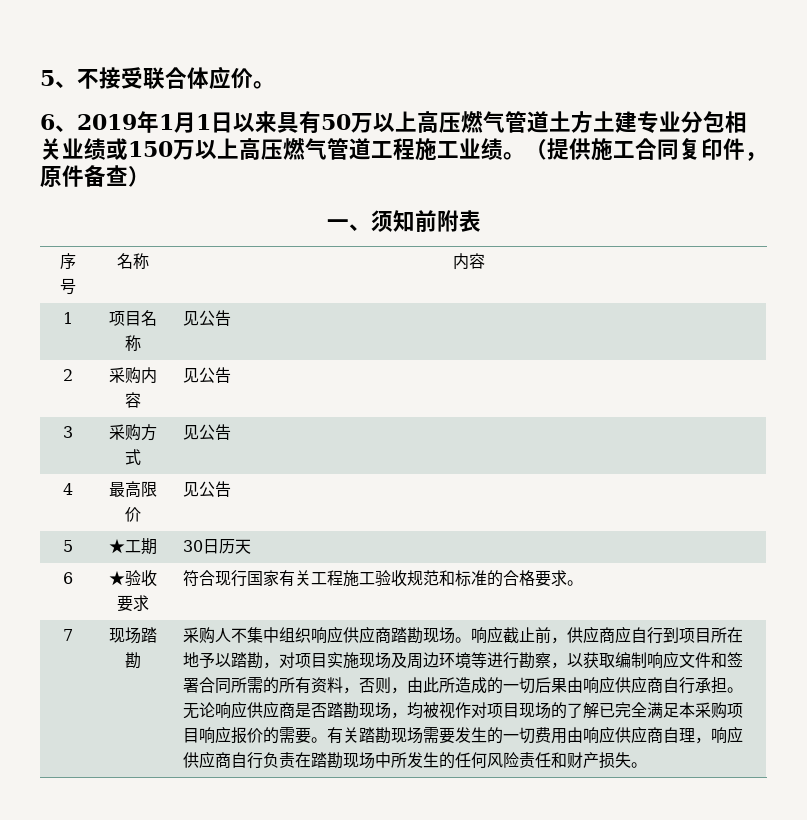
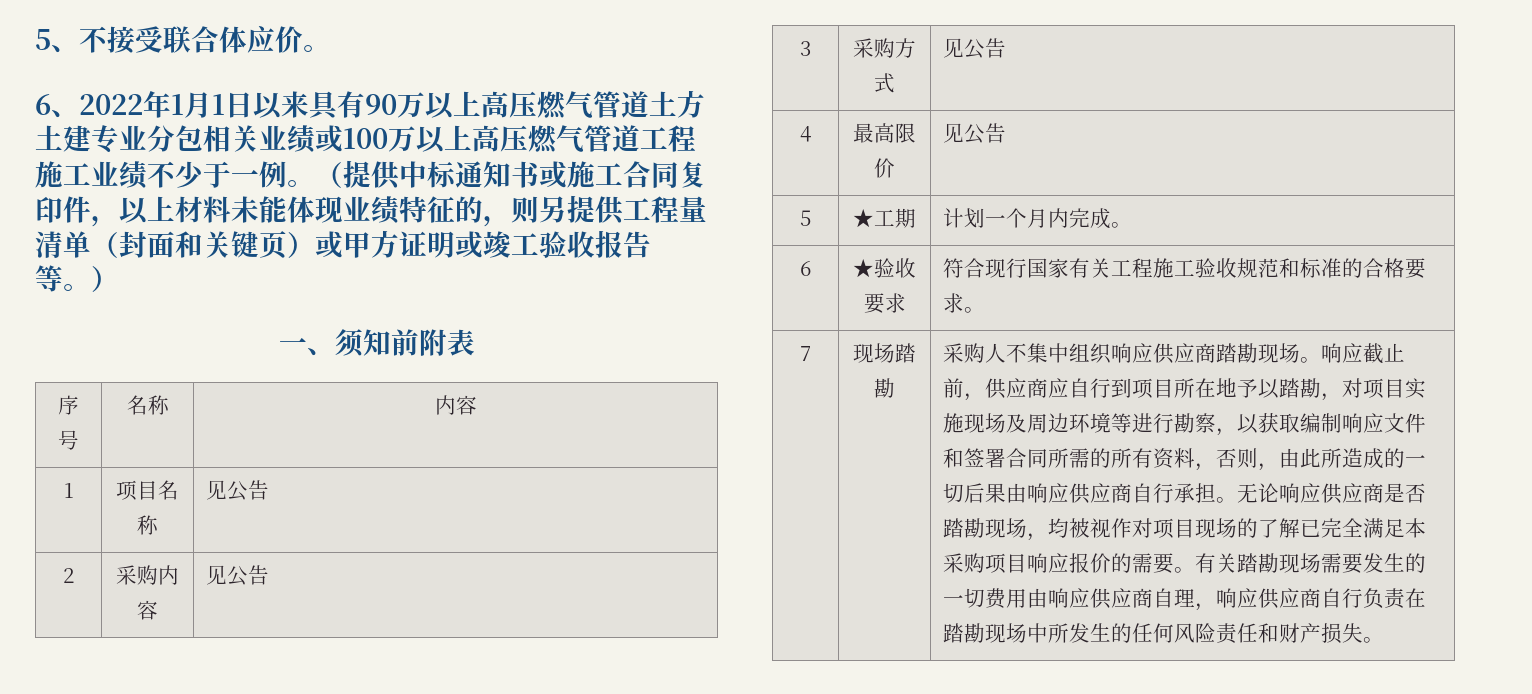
[77,114,137,130] 2019 -> [79,94,143,115] 2022
[321,114,351,130] 50 -> [365,94,397,115] 90
[128,141,173,157] 150 -> [343,128,388,149] 100
[503,138,767,161] [40,165,128,187] 。（提供施工合同复印件，原件备查 -> [147,160,707,190] [35,195,707,227] [35,230,651,259] [35,265,91,292] 不少于一例。（提供中标通知书或施工合同复印件，以上材料未能体现业绩特征的，则另提供工程量清单（封面和关键页）或甲方证明或竣工验收报告等。
[182,539,251,554] 30日历天 -> [942,208,1132,229] 计划一个月内完成。

